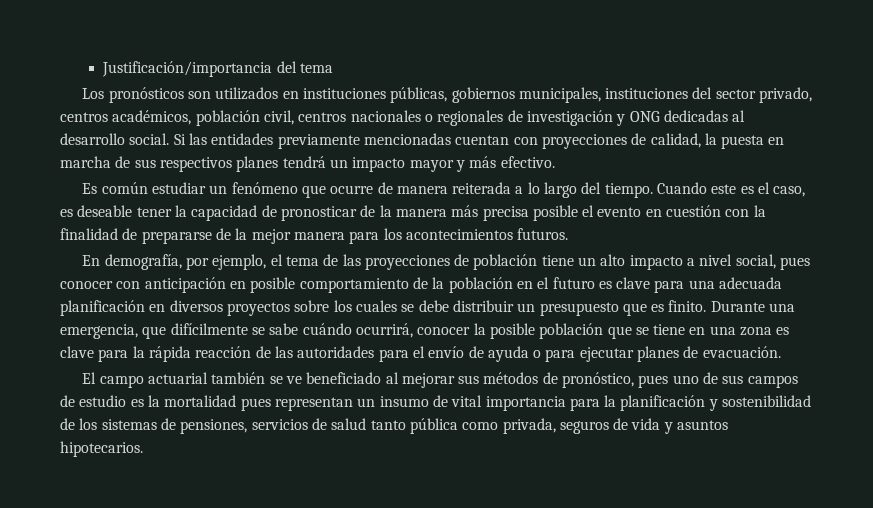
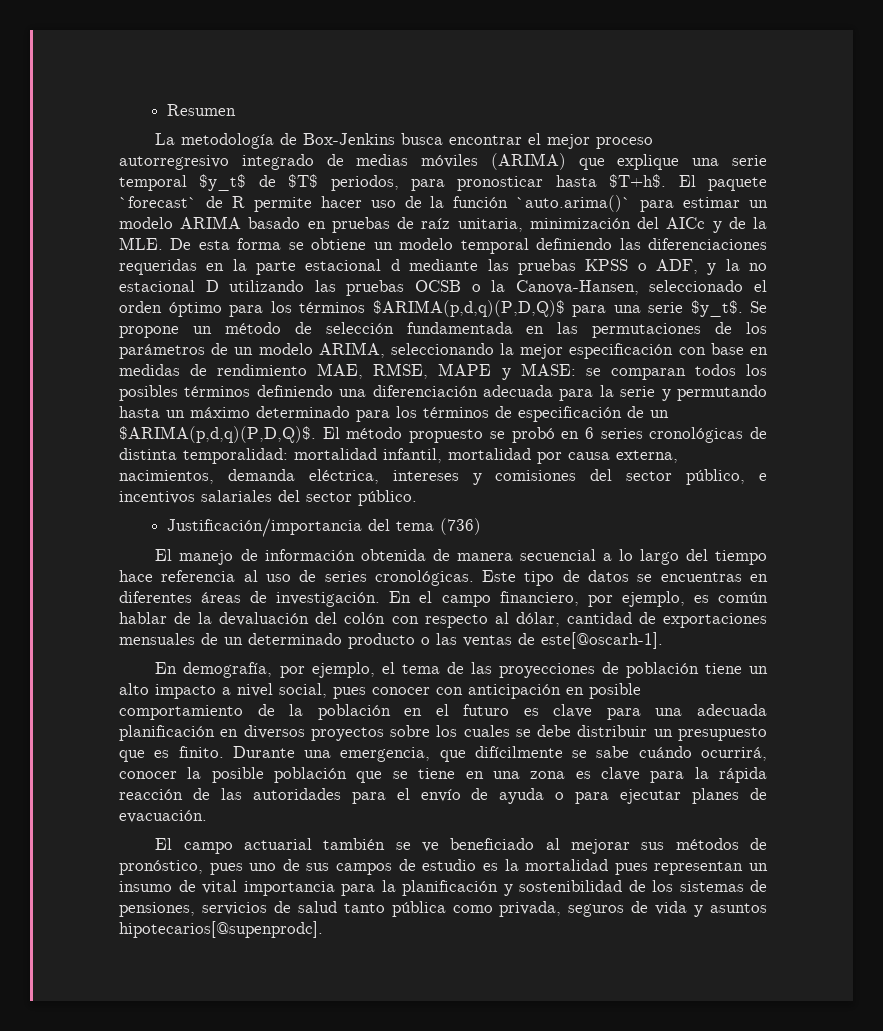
[102,61,334,77] [82,87,813,103] [60,110,746,126] [60,133,785,149] [60,156,555,172] [82,182,374,198] Justificación/importancia del tema // Los pronósticos son utilizados en instituciones públicas, gobiernos municipales, instituciones del sector privado, centros académicos, población civil, centros nacionales o regionales de investigación y ONG dedicadas al desarrollo social. Si las entidades previamente mencionadas cuentan con proyecciones de calidad, la puesta en marcha de sus respectivos planes tendrá un impacto mayor y más efectivo. // Es común estudiar un fenómeno que ocurre -> [166,104,236,116] [155,133,654,149] [119,153,767,170] [119,174,767,191] [119,195,768,212] [119,216,768,233] [119,237,767,254] [119,259,767,275] [119,280,768,296] [119,300,767,317] [119,322,767,338] [119,342,768,359] [119,363,767,380] [119,385,767,401] [119,406,669,422] [119,426,767,443] [119,448,678,464] [119,469,768,485] [119,490,417,506] [166,518,481,537] [155,549,426,565] Resumen // La metodología de Box-Jenkins busca encontrar el mejor proceso autorregresivo integrado de medias móviles (ARIMA) que explique una serie temporal $y_t$ de $T$ periodos, para pronosticar hasta $T+h$. El paquete `forecast` de R permite hacer uso de la función `auto.arima()` para estimar un modelo ARIMA basado en pruebas de raíz unitaria, minimización del AICc y de la MLE. De esta forma se obtiene un modelo temporal definiendo las diferenciaciones requeridas en la parte estacional d mediante las pruebas KPSS o ADF, y la no estacional D utilizando las pruebas OCSB o la Canova-Hansen, seleccionado el orden óptimo para los términos $ARIMA(p,d,q)(P,D,Q)$ para una serie $y_t$. Se propone un método de selección fundamentada en las permutaciones de los parámetros de un modelo ARIMA, seleccionando la mejor especificación con base en medidas de rendimiento MAE, RMSE, MAPE y MASE: se comparan todos los posibles términos definiendo una diferenciación adecuada para la serie y permutando hasta un máximo determinado para los términos de especificación de un $ARIMA(p,d,q)(P,D,Q)$. El método propuesto se probó en 6 series cronológicas de distinta temporalidad: mortalidad infantil, mortalidad por causa externa, nacimientos, demanda eléctrica, intereses y comisiones del sector público, e incentivos salariales del sector público. // Justificación/importancia del tema (736) // El manejo de información obtenida
[452,182,512,194] reiterada -> [519,549,596,561] secuencial
[604,182,806,198] [60,205,766,221] [60,228,569,244] tiempo. Cuando este es el caso, es deseable tener la capacidad de pronosticar de la manera más precisa posible el evento en cuestión con la finalidad de prepararse de la mejor manera para los acontecimientos futuros. -> [715,550,767,565] [119,570,768,586] [119,591,768,607] [119,612,767,628] [119,632,663,649] tiempo hace referencia al uso de series cronológicas. Este tipo de datos se encuentras en diferentes áreas de investigación. En el campo financiero, por ejemplo, es común hablar de la devaluación del colón con respecto al dólar, cantidad de exportaciones mensuales de un determinado producto o las ventas de este[@oscarh-1].
[60,441,143,457] hipotecarios. -> [119,921,323,938] hipotecarios[@supenprodc].

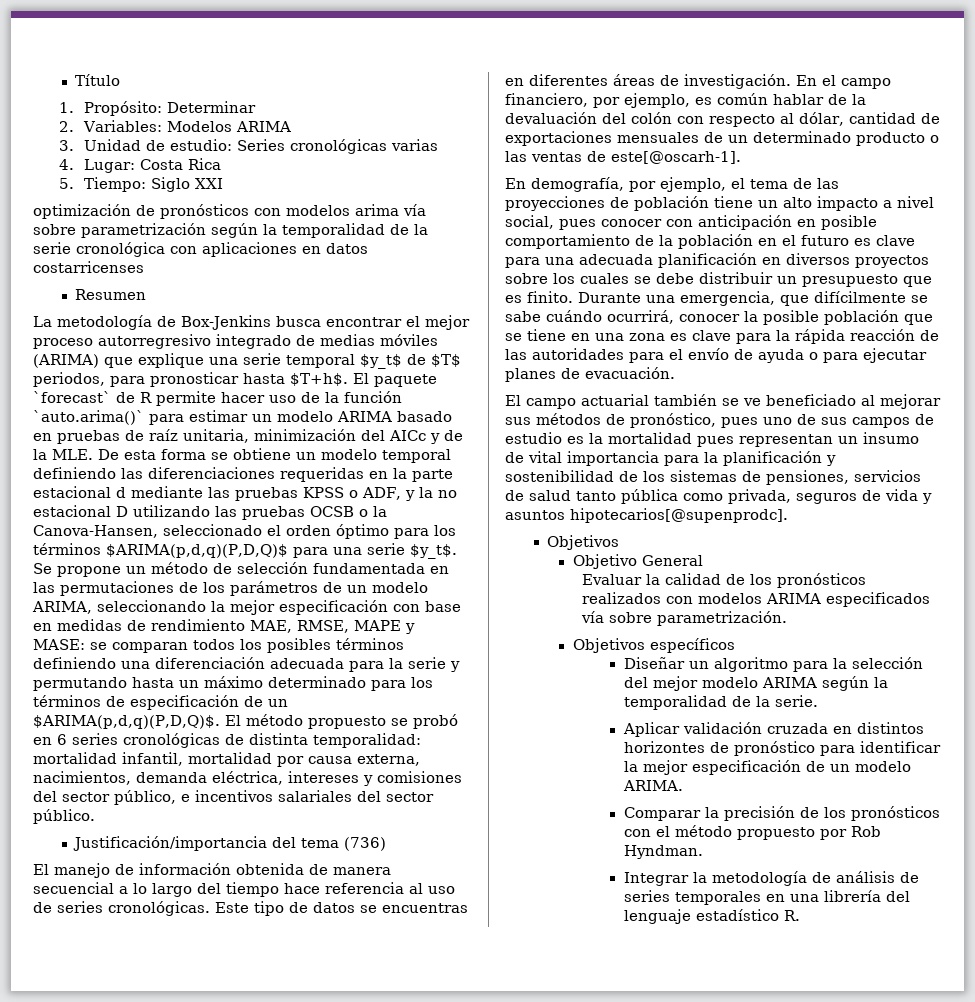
(166, 110) none -> [75,74,121,86] [58,101,257,116] [58,120,292,132] [58,139,439,154] [58,158,222,173] [58,177,224,192] [33,204,426,219] [33,223,428,238] [33,242,368,257] [33,261,144,273] Título // 1. Propósito: Determinar // 2. Variables: Modelos ARIMA // 3. Unidad de estudio: Series cronológicas varias // 4. Lugar: Costa Rica // 5. Tiempo: Siglo XXI // optimización de pronósticos con modelos arima vía sobre parametrización según la temporalidad de la serie cronológica con aplicaciones en datos costarricenses //
(323, 929) none -> [547,535,620,550] [572,554,703,569] [581,573,866,588] [581,592,930,607] [580,611,787,626] [572,638,735,653] [623,657,923,672] [623,676,888,691] [623,695,818,710] [622,722,924,737] [623,741,941,756] [623,760,911,775] [622,780,683,791] [623,806,940,821] [623,825,881,840] [623,845,703,859] [623,871,919,886] [623,890,910,905] [623,909,800,924] // Objetivos // Objetivo General // Evaluar la calidad de los pronósticos realizados con modelos ARIMA especificados vía sobre parametrización. // Objetivos específicos // Diseñar un algoritmo para la selección del mejor modelo ARIMA según la temporalidad de la serie. // Aplicar validación cruzada en distintos horizontes de pronóstico para identificar la mejor especificación de un modelo ARIMA. // Comparar la precisión de los pronósticos con el método propuesto por Rob Hyndman. // Integrar la metodología de análisis de series temporales en una librería del lenguaje estadístico R.

